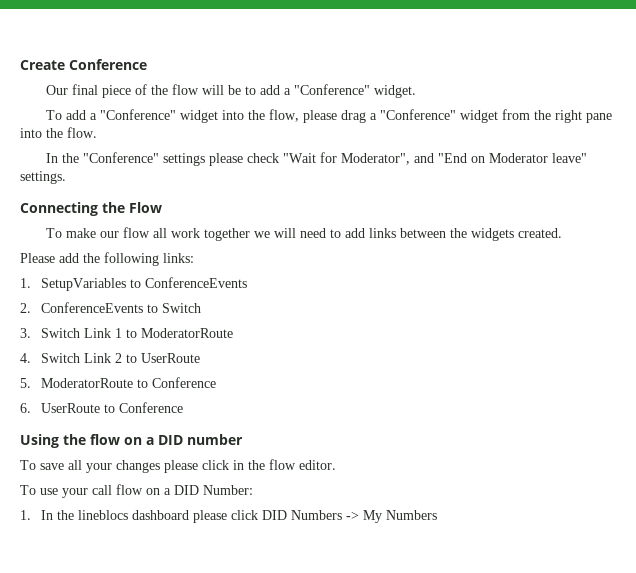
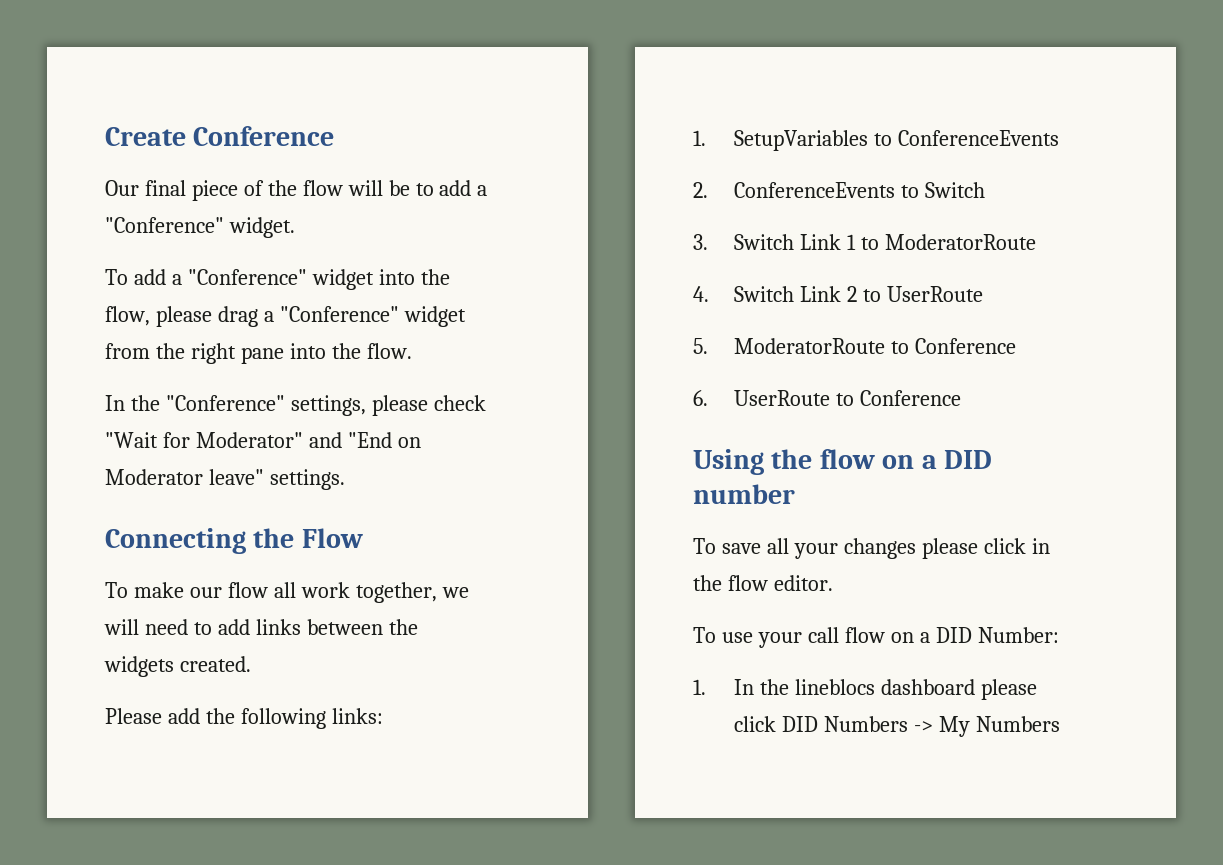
[163,153,206,166] settings -> [290,395,366,416] settings,
[341,153,411,165] Moderator", -> [195,432,303,448] Moderator"
[204,228,251,241] together -> [355,582,437,603] together,

